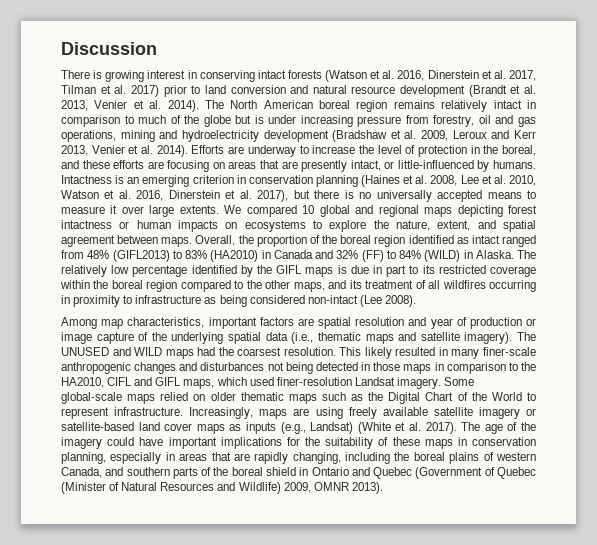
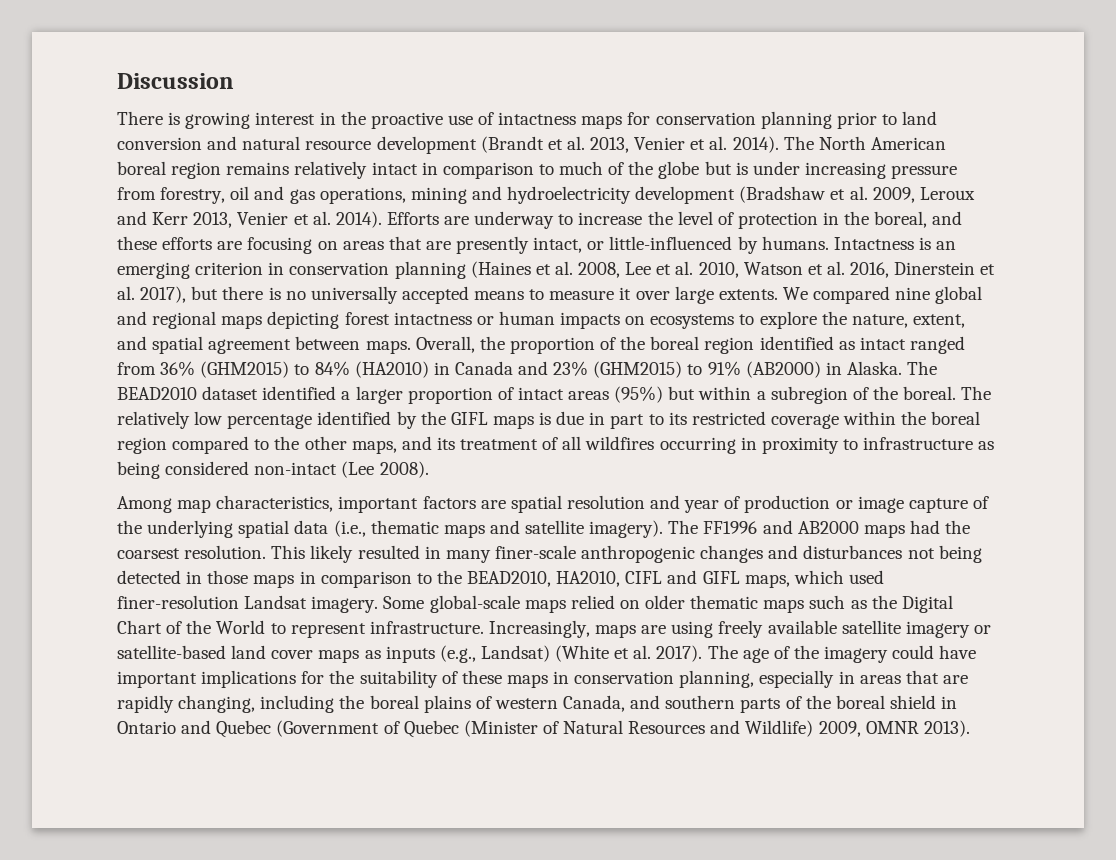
[199,70,536,82] [61,85,159,97] conserving intact forests (Watson et al. 2016, Dinerstein et al. 2017, Tilman et al. 2017) -> [340,111,832,129] the proactive use of intactness maps for conservation planning
[302,205,315,214] 10 -> [895,287,931,300] nine
[87,250,514,262] 48% (GIFL2013) to 83% (HA2010) in Canada and 32% (FF) to 84% (WILD) in Alaska. -> [160,361,938,378] [117,386,957,404] 36% (GHM2015) to 84% (HA2010) in Canada and 23% (GHM2015) to 91% (AB2000) in Alaska. The BEAD2010 dataset identified a larger proportion of intact areas (95%) but within a subregion of the boreal.
[61,347,163,356] UNUSED and WILD -> [703,520,859,534] FF1996 and AB2000
(536, 366) none -> [467,571,552,587] BEAD2010,

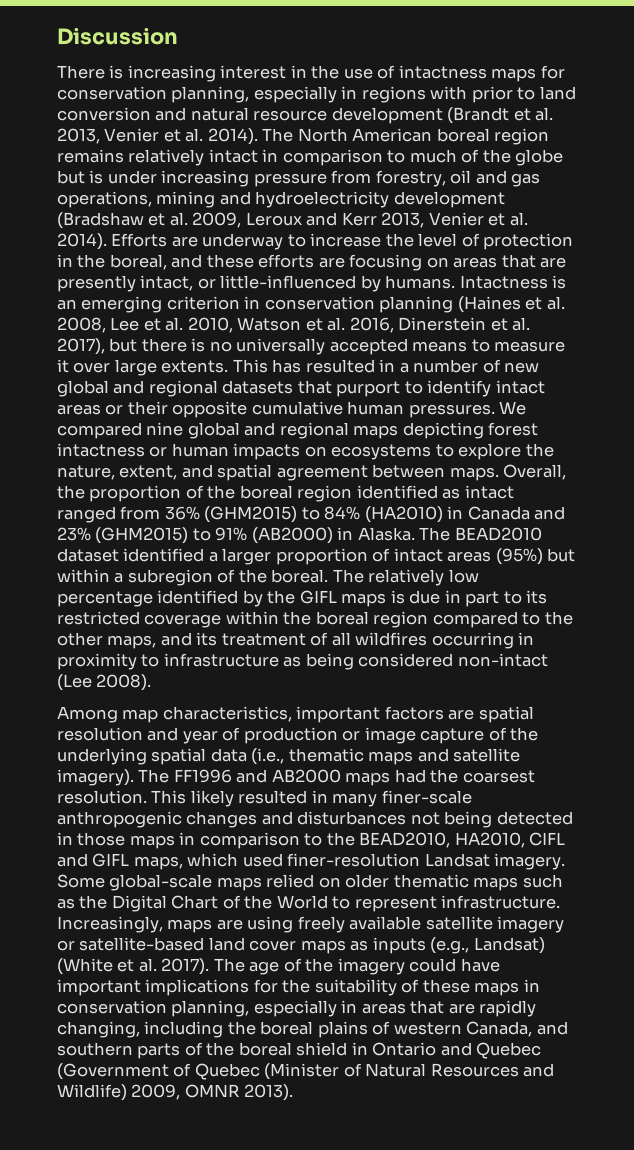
[185,112,251,129] growing -> [127,65,216,82] increasing
[370,112,443,129] proactive -> (340, 72) none
[760,111,832,129] planning -> [171,86,468,103] planning, especially in regions with
(778, 294) none -> [232,359,540,373] [57,380,545,397] [57,401,495,418] This has resulted in a number of new global and regional datasets that purport to identify intact areas or their opposite cumulative human pressures.

